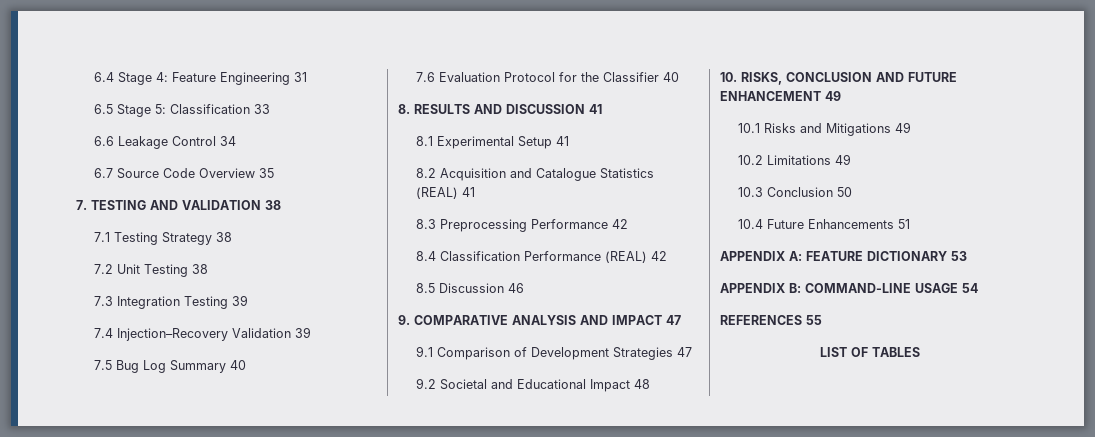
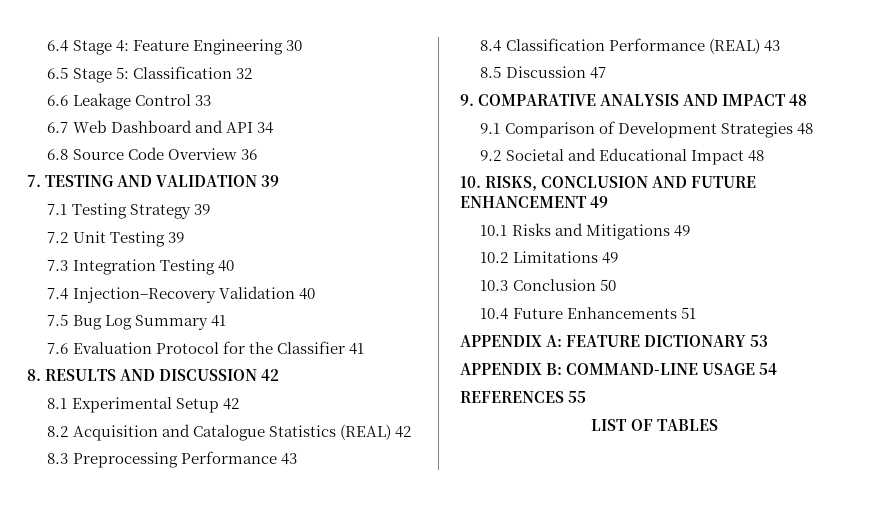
[293,72,307,82] 31 -> [285,40,302,51] 30
[253,104,270,114] 33 -> [235,68,252,79] 32
(216, 141) none -> [194,95,211,106] [47,120,253,133] 33 // 6.7 Web Dashboard and API
[93,168,113,178] 6.7 -> [47,149,69,160] 6.8
[258,168,274,178] 35 -> [240,149,257,160] 36
[265,200,281,210] 38 -> [261,175,280,187] 39
[215,232,232,242] 38 -> [193,204,210,215] 39
[191,264,208,274] 38 -> [167,232,184,243] 39
[231,295,248,306] 39 -> [217,260,234,272] 40
[294,327,311,338] 39 -> [298,288,315,300] 40
[229,360,246,370] 40 -> [210,315,226,327] 41
[662,72,679,82] 40 -> [348,343,364,355] 41
[589,104,602,114] 41 -> [261,369,280,381] 42
[555,136,569,146] 41 -> [222,398,239,410] 42
[461,187,475,197] 41 -> [394,426,411,438] 42
[611,219,628,229] 42 -> [280,453,297,465] 43
[650,251,667,261] 42 -> [763,40,780,52] 43
[507,283,524,293] 46 -> [589,67,606,79] 47
[666,315,681,325] 47 -> [789,94,808,106] 48
[676,347,692,357] 47 -> [796,123,813,135] 48

